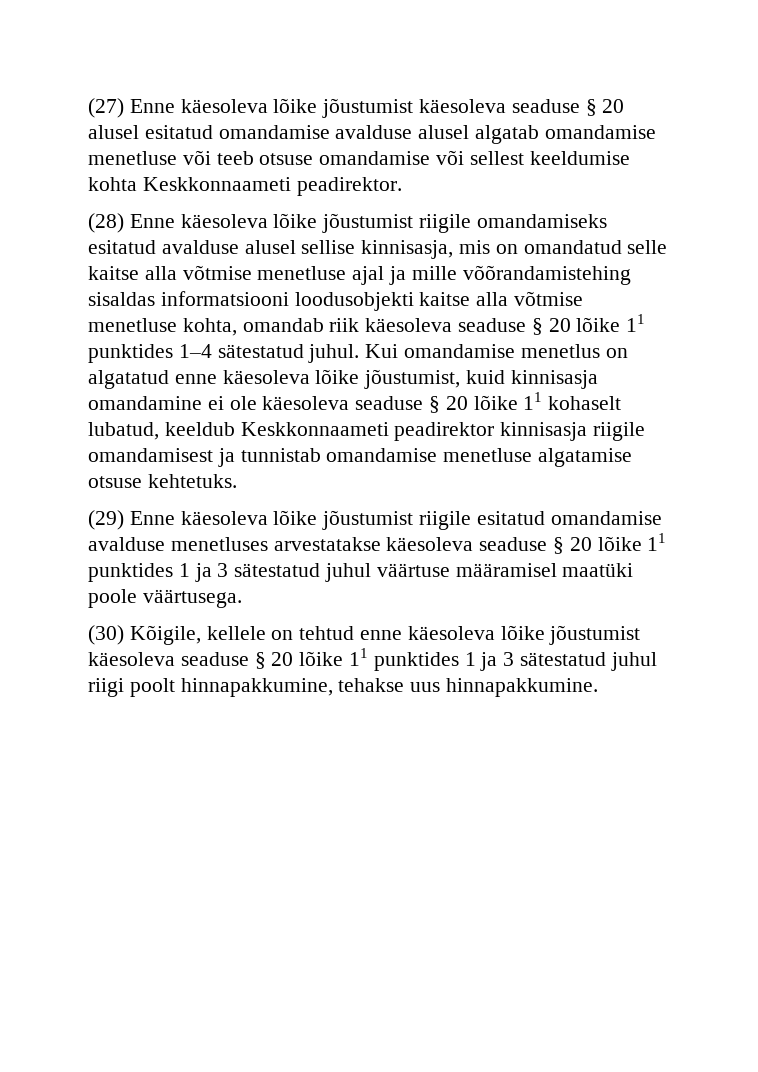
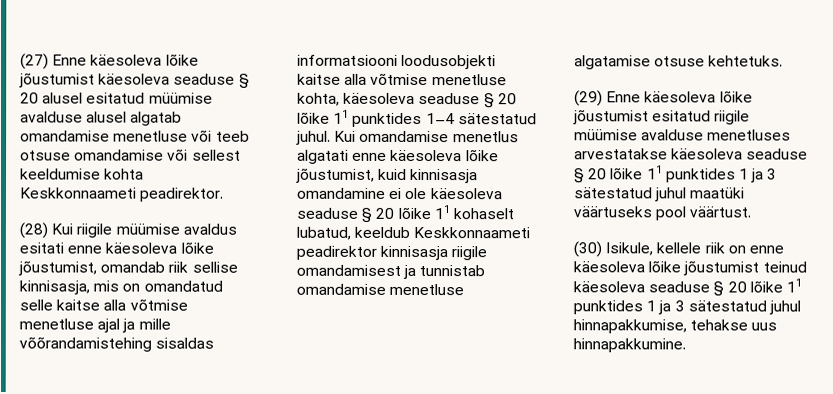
[218,125,330,139] omandamise -> [148,92,213,104] müümise
[129,213,607,233] [88,240,296,254] Enne käesoleva lõike jõustumist riigile omandamiseks esitatud avalduse alusel -> [51,223,237,238] [19,241,214,254] [18,260,189,276] Kui riigile müümise avaldus esitati enne käesoleva lõike jõustumist, omandab riik
[242,318,360,332] omandab riik -> (340, 99) none
[605,348,628,358] [88,370,169,389] on algatatud -> [297,149,349,164] algatati
[419,511,662,530] riigile esitatud omandamise -> [652,110,751,125] [574,129,638,141] esitatud riigile müümise
[376,563,634,577] [88,589,242,608] [88,625,355,645] väärtuse määramisel maatüki poole väärtusega. // (30) Kõigile, kellele on tehtud -> [689,187,746,199] [573,206,752,221] [573,241,746,258] maatüki väärtuseks pool väärtust. // (30) Isikule, kellele riik on
(641, 635) none -> [762,261,807,273] teinud
[88,678,333,697] riigi poolt hinnapakkumine, -> [573,319,687,334] hinnapakkumise,

